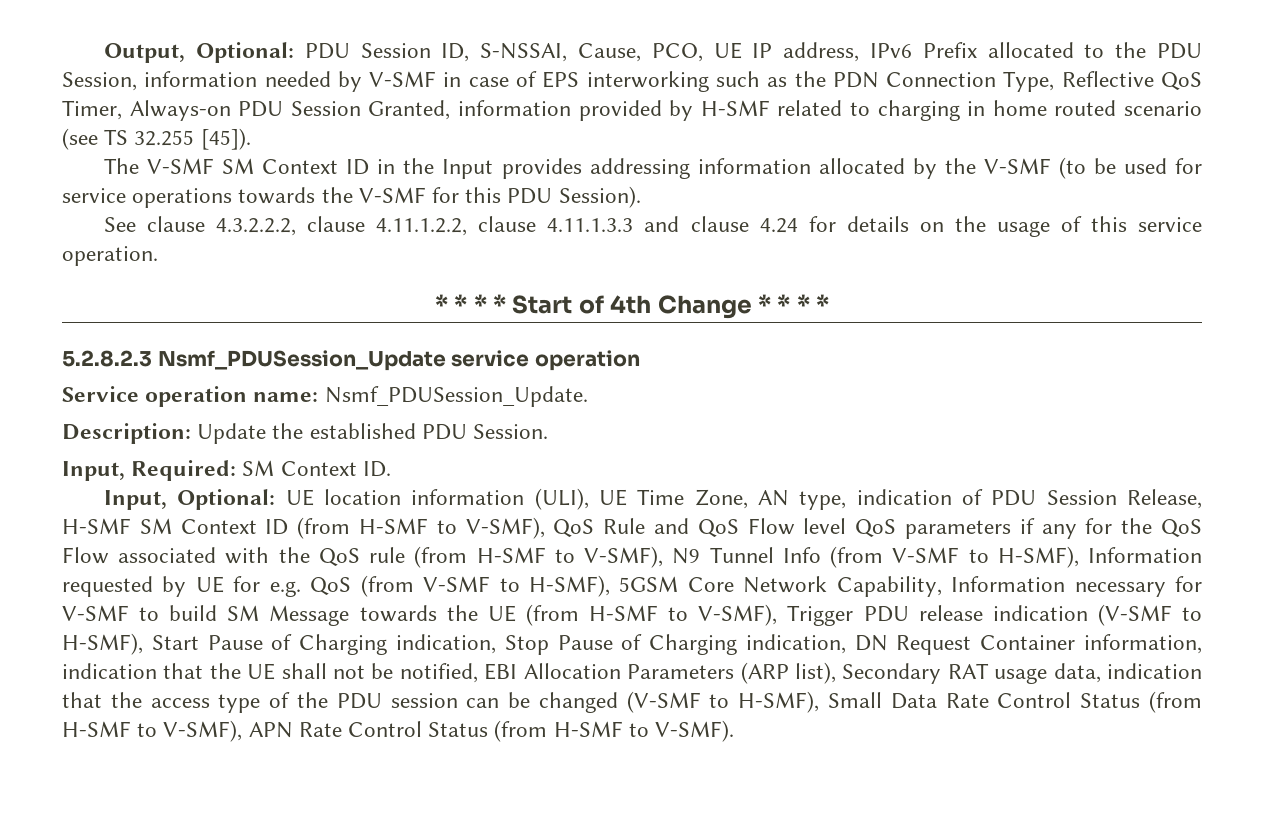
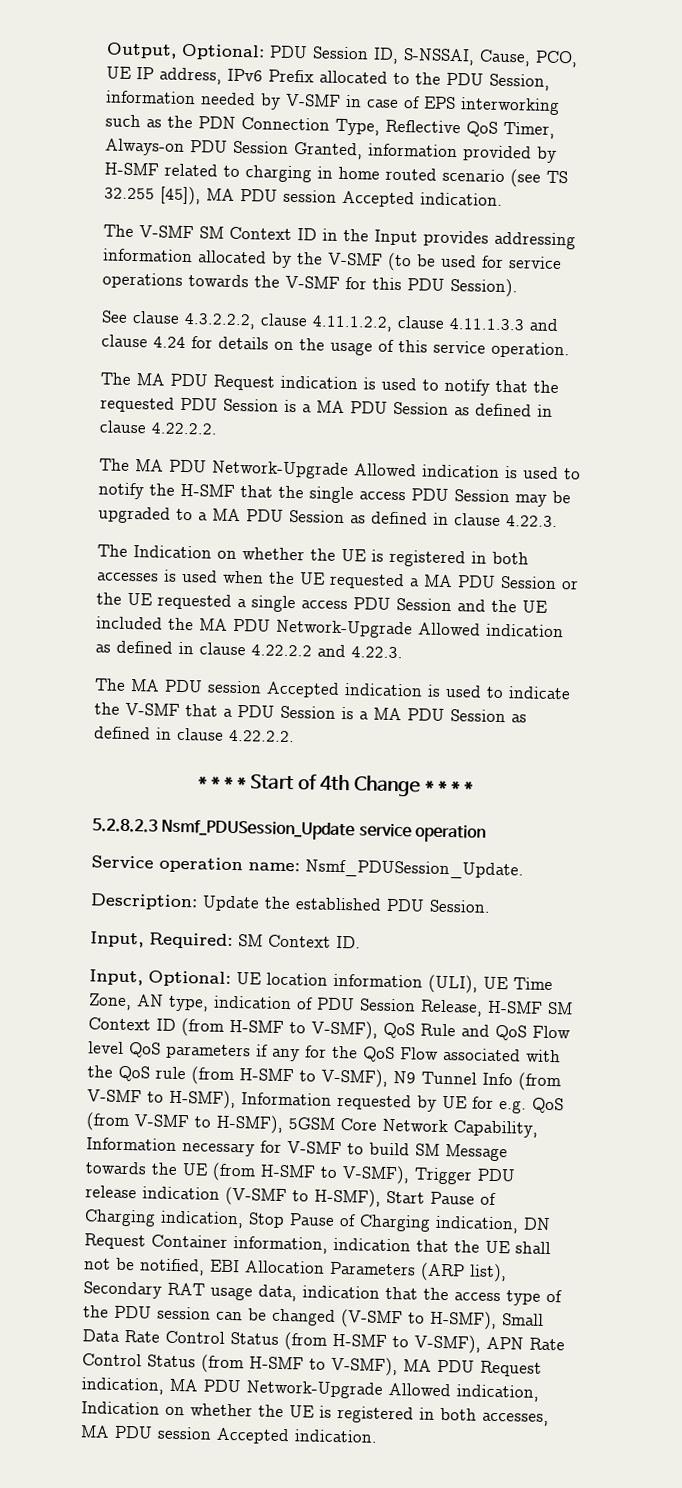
[200,128,251,150] [45]). -> [160,186,503,208] [45]), MA PDU session Accepted indication.
(158, 256) none -> [100,372,559,396] [100,396,553,417] [99,420,218,435] [99,458,581,480] [98,482,571,507] [98,506,558,528] [97,544,529,568] [97,569,579,590] [96,592,547,613] [96,616,564,639] [95,640,403,659] [94,678,571,700] [94,702,527,723] [94,726,295,743] // The MA PDU Request indication is used to notify that the requested PDU Session is a MA PDU Session as defined in clause 4.22.2.2. // The MA PDU Network-Upgrade Allowed indication is used to notify the H-SMF that the single access PDU Session may be upgraded to a MA PDU Session as defined in clause 4.22.3. // The Indication on whether the UE is registered in both accesses is used when the UE requested a MA PDU Session or the UE requested a single access PDU Session and the UE included the MA PDU Network-Upgrade Allowed indication as defined in clause 4.22.2.2 and 4.22.3. // The MA PDU session Accepted indication is used to indicate the V-SMF that a PDU Session is a MA PDU Session as defined in clause 4.22.2.2.
[655,720,735,742] V-SMF). -> [331,1356,542,1377] [81,1377,539,1402] [81,1401,549,1427] [80,1425,378,1445] V-SMF), MA PDU Request indication, MA PDU Network-Upgrade Allowed indication, Indication on whether the UE is registered in both accesses, MA PDU session Accepted indication.

